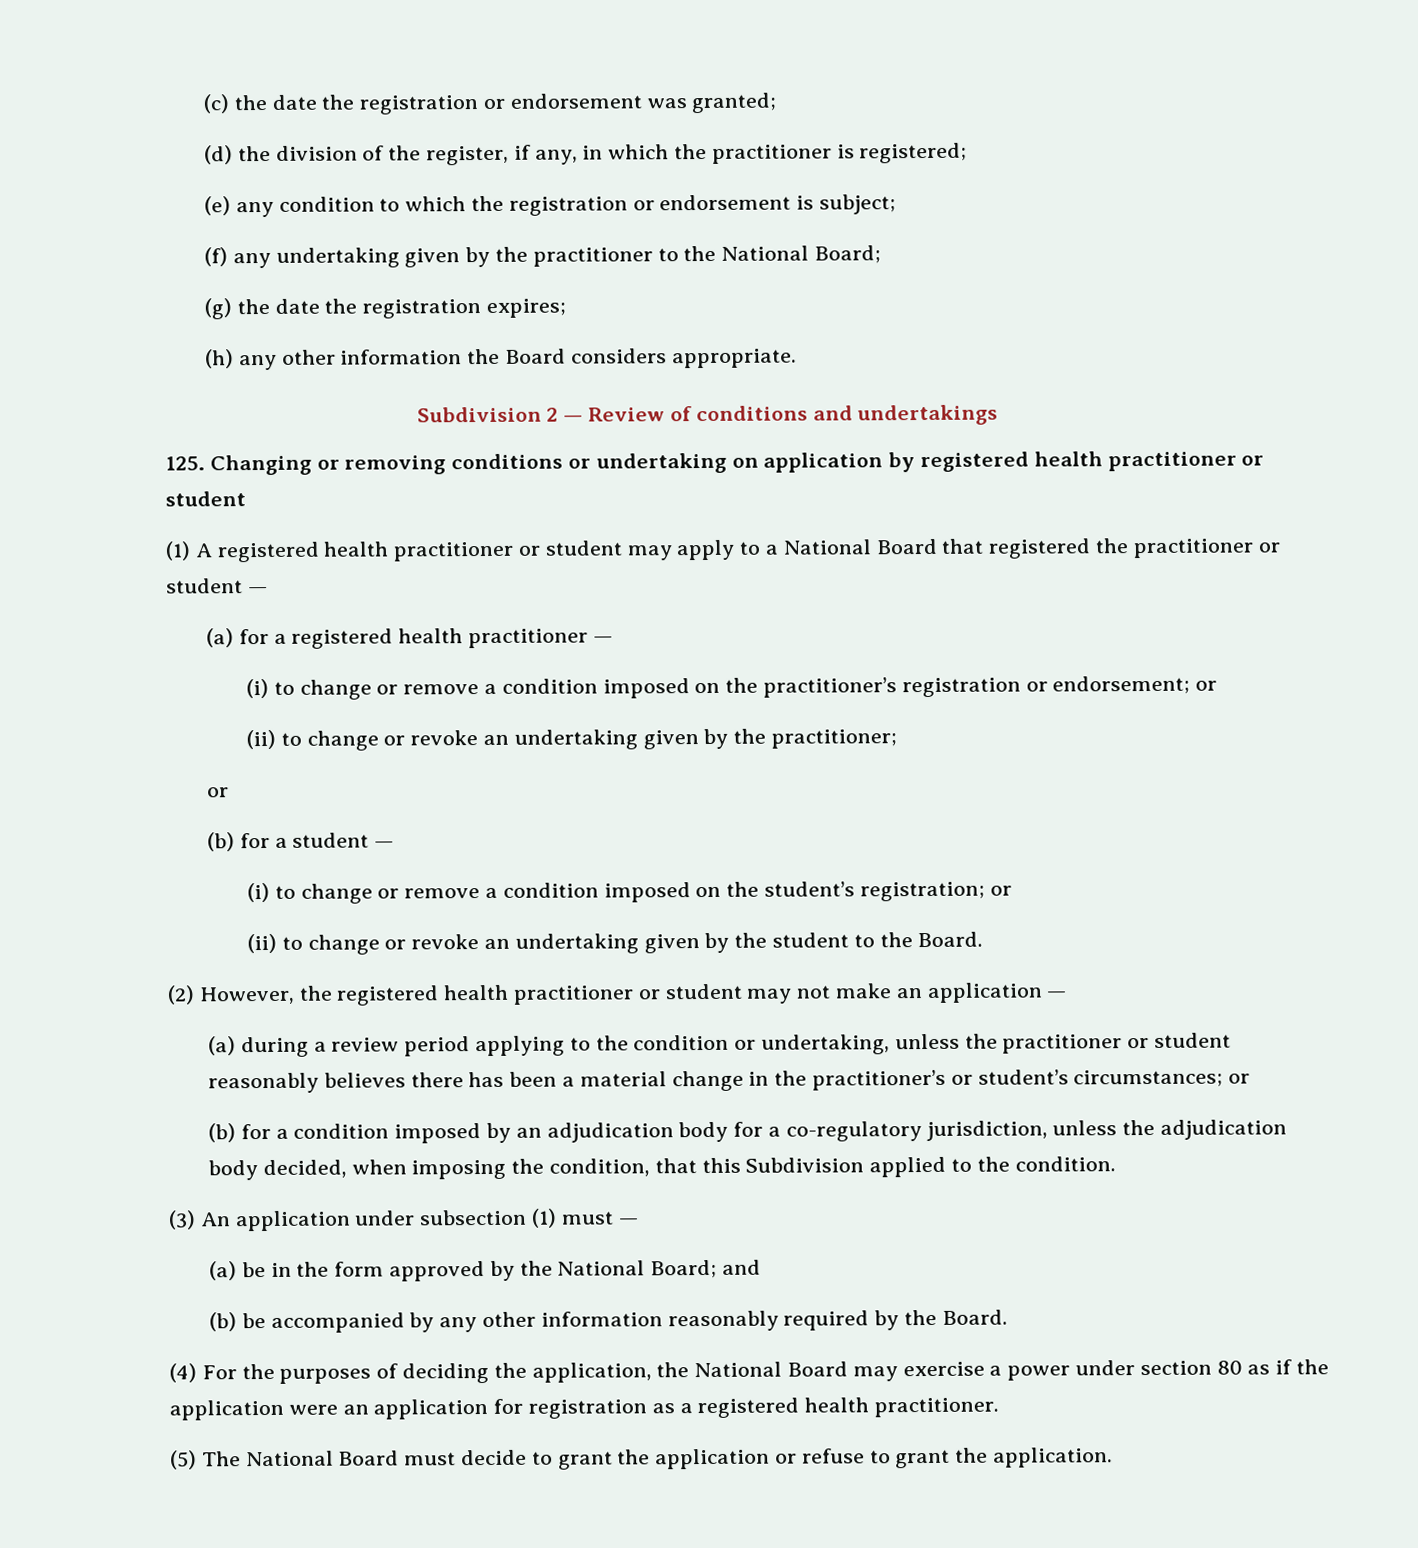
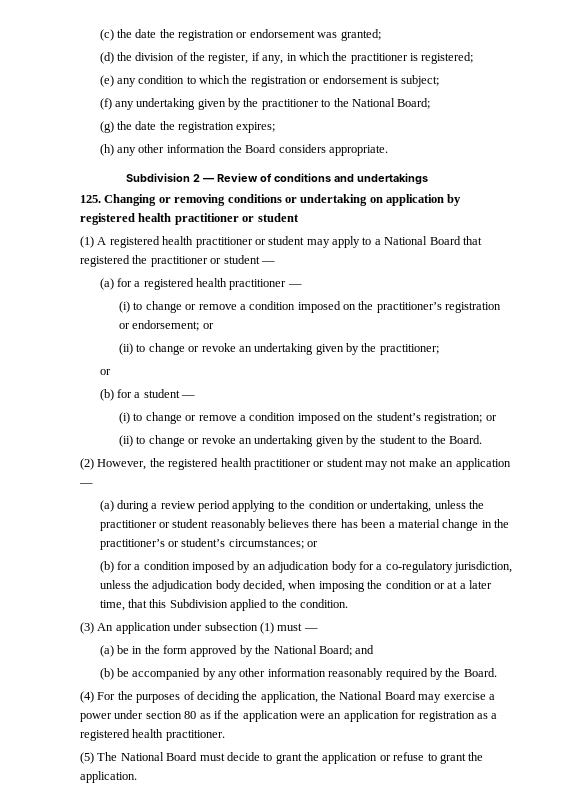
[549,1158,651,1177] condition, -> [385,580,493,589] [99,600,125,611] condition or at a later time,

